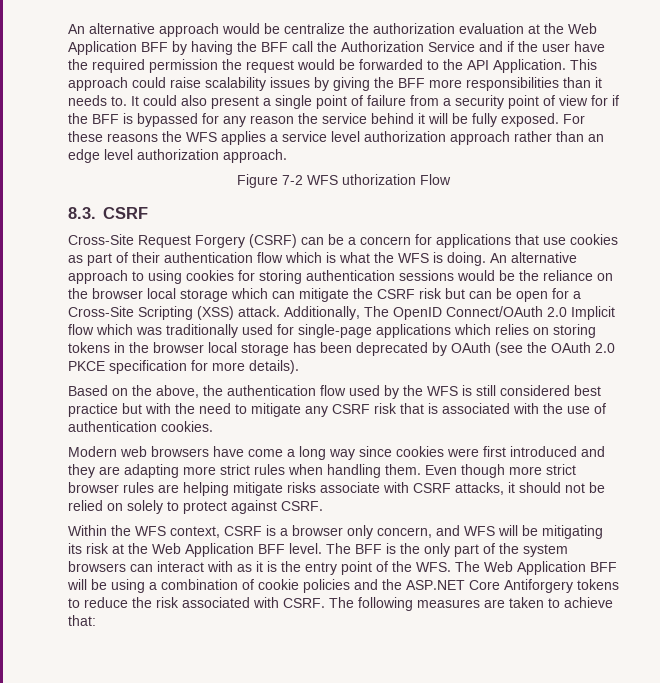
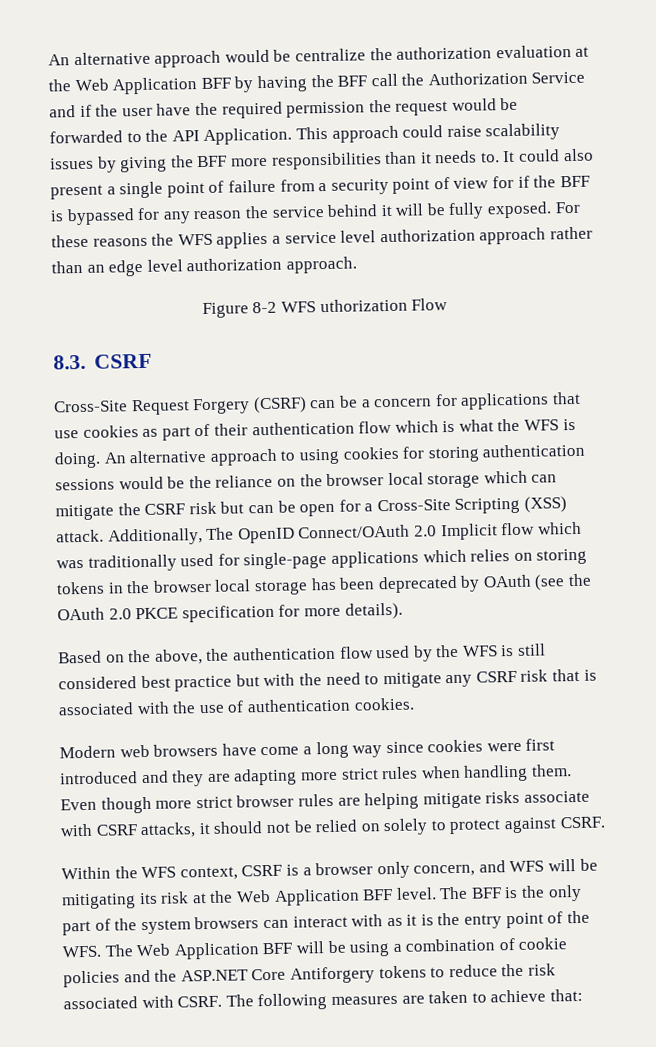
[282,175,303,185] 7-2 -> [252,301,278,314] 8-2

